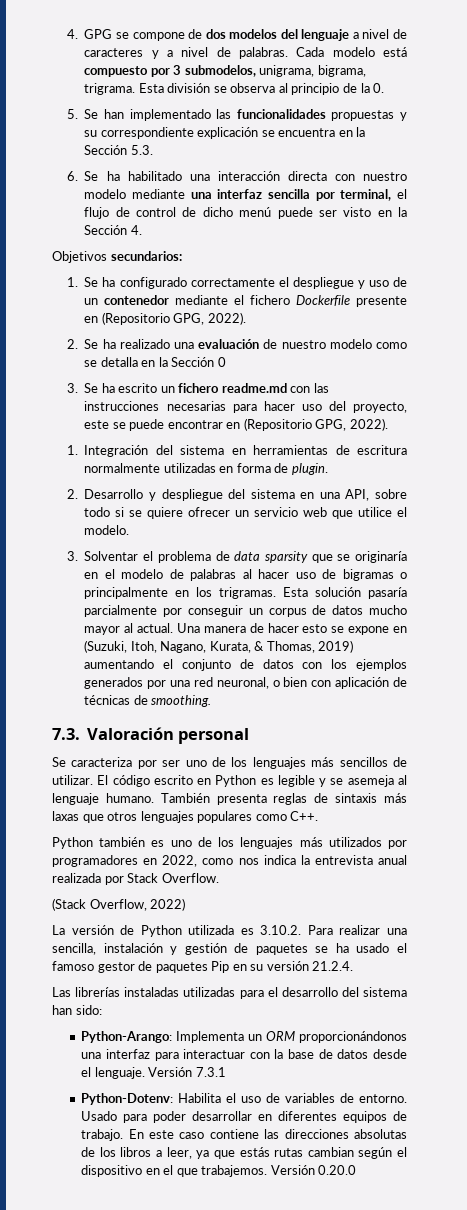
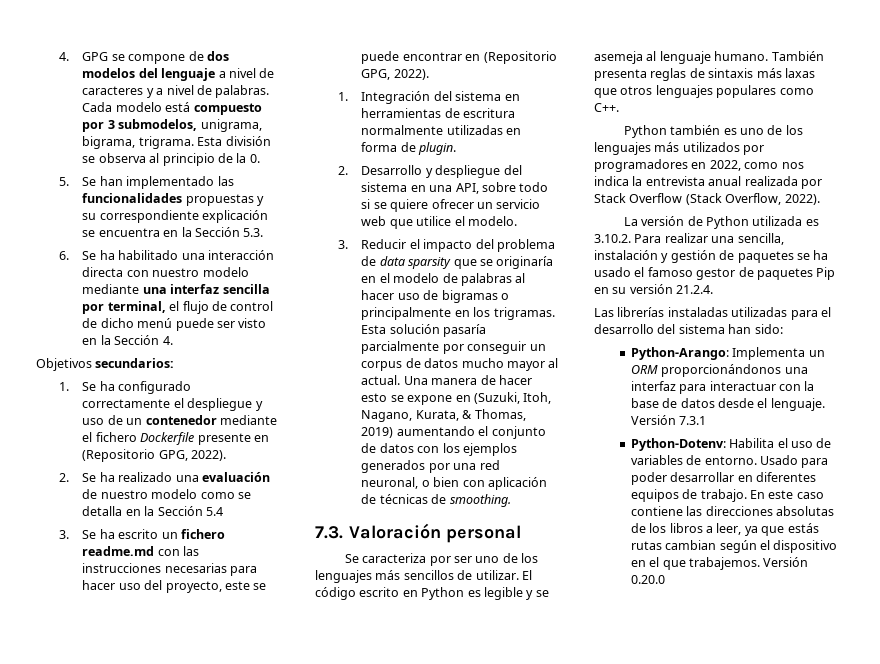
[217,357,226,367] 0 -> [205,507,223,516] 5.4
[84,551,154,561] Solventar el -> [361,239,494,252] Reducir el impacto del
[161,873,219,883] Overflow. // -> [629,193,683,203] Overflow
[150,898,186,911] 2022) -> [784,194,820,205] 2022).

